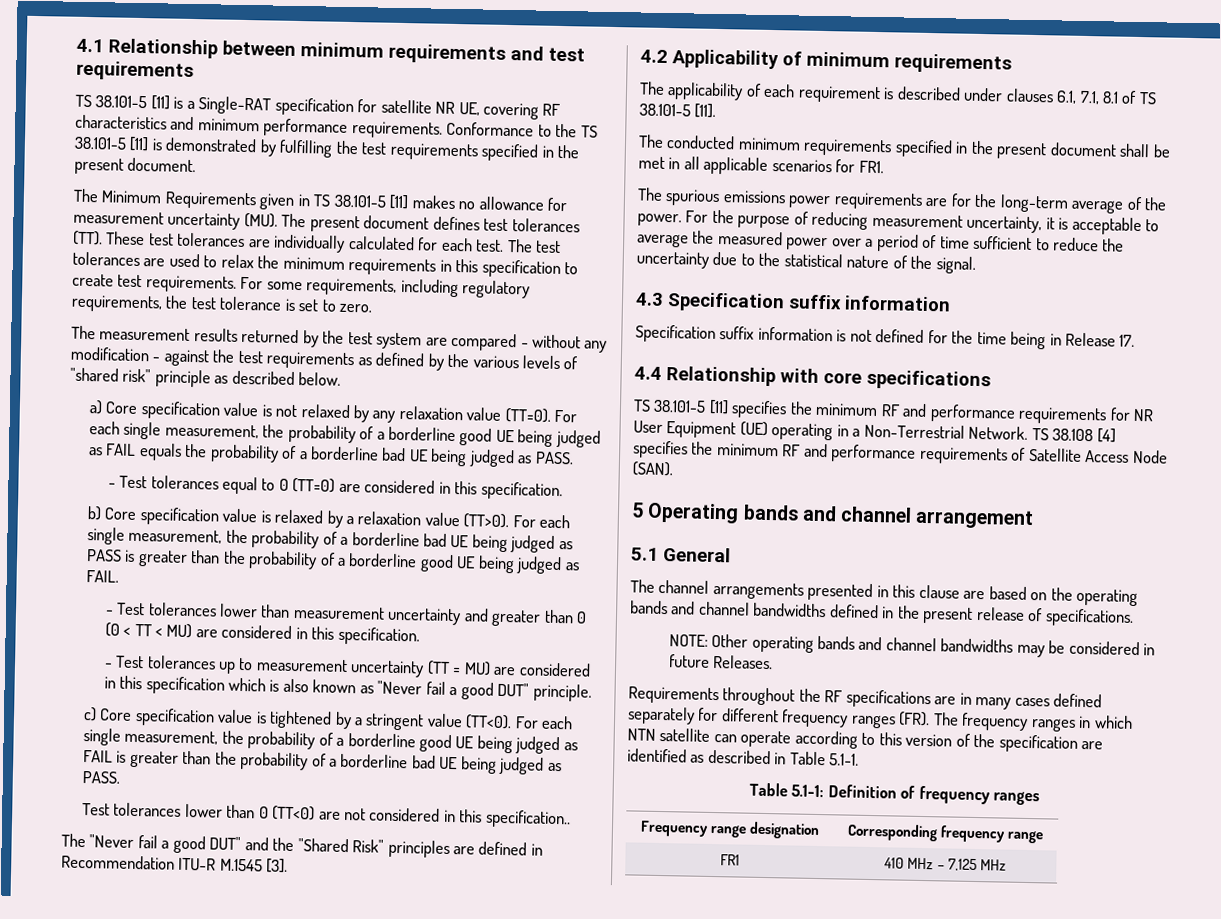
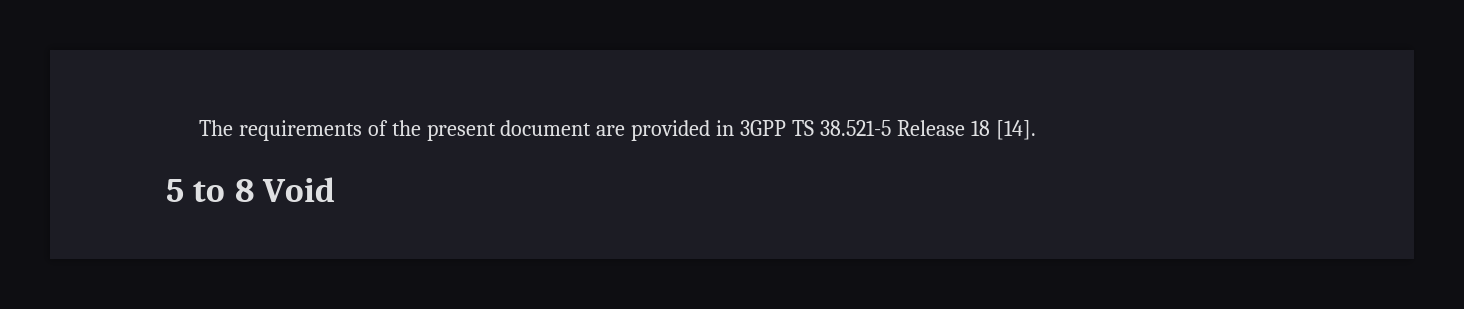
[76,38,585,64] [76,60,194,81] [75,94,562,120] [75,114,598,139] [74,136,580,162] [74,157,197,175] [73,188,568,212] [73,210,580,233] [72,230,562,254] [72,251,579,279] [72,273,531,299] [71,294,373,313] [71,325,608,353] [70,346,579,371] [70,367,342,388] [88,400,578,423] [88,421,601,448] [87,443,574,468] [107,475,563,501] [86,506,571,529] [86,527,573,553] [85,549,580,575] [85,570,119,583] [104,602,588,627] [104,622,420,646] [103,655,591,678] [103,675,592,702] [82,707,574,731] [82,728,578,755] [82,750,562,775] [81,771,120,784] [81,802,571,829] [61,833,543,859] [61,854,289,873] [640,49,1012,74] [639,81,1157,105] [639,103,717,118] [638,134,1171,160] [638,156,884,175] [637,187,1168,214] [637,209,1159,236] [637,230,1125,252] [636,251,976,274] [635,292,951,313] [635,324,1136,350] [634,366,991,391] [633,399,1155,425] [633,420,1116,443] [633,440,1168,465] [632,461,673,477] [631,502,1035,530] [631,547,731,563] [630,579,1139,607] [630,600,1134,627] [668,633,1156,658] [668,654,774,670] [628,686,1103,710] [627,706,1133,732] [627,727,1104,753] [627,748,860,766] [748,782,1041,806] [639,820,821,840] [846,823,1045,844] [719,854,740,866] [884,857,1006,872] 4.1 Relationship between minimum requirements and test requirements // TS 38.101-5 [11] is a Single-RAT specification for satellite NR UE, covering RF characteristics and minimum performance requirements. Conformance to the TS 38.101-5 [11] is demonstrated by fulfilling the test requirements specified in the present document. // The Minimum Requirements given in TS 38.101-5 [11] makes no allowance for measurement uncertainty (MU). The present document defines test tolerances (TT). These test tolerances are individually calculated for each test. The test tolerances are used to relax the minimum requirements in this specification to create test requirements. For some requirements, including regulatory requirements, the test tolerance is set to zero. // The measurement results returned by the test system are compared - without any modification - against the test requirements as defined by the various levels of "shared risk" principle as described below. // a) Core specification value is not relaxed by any relaxation value (TT=0). For each single measurement, the probability of a borderline good UE being judged as FAIL equals the probability of a borderline bad UE being judged as PASS. // - Test tolerances equal to 0 (TT=0) are considered in this specification. // b) Core specification value is relaxed by a relaxation value (TT>0). For each single measurement, the probability of a borderline bad UE being judged as PASS is greater than the probability of a borderline good UE being judged as FAIL. // - Test tolerances lower than measurement uncertainty and greater than 0 (0 < TT < MU) are considered in this specification. // - Test tolerances up to measurement uncertainty (TT = MU) are considered in this specification which is also known as "Never fail a good DUT" principle. // c) Core specification value is tightened by a stringent value (TT<0). For each single measurement, the probability of a borderline good UE being judged as FAIL is greater than the probability of a borderline bad UE being judged as PASS. // Test tolerances lower than 0 (TT<0) are not considered in this specification.. // The "Never fail a good DUT" and the "Shared Risk" principles are defined in Recommendation ITU-R M.1545 [3]. // 4.2 Applicability of minimum requirements // The applicability of each requirement is described under clauses 6.1, 7.1, 8.1 of TS 38.101-5 [11]. // The conducted minimum requirements specified in the present document shall be met in all applicable scenarios for FR1. // The spurious emissions power requirements are for the long-term average of the power. For the purpose of reducing measurement uncertainty, it is acceptable to average the measured power over a period of time sufficient to reduce the uncertainty due to the statistical nature of the signal. // 4.3 Specification suffix information // Specification suffix information is not defined for the time being in Release 17. // 4.4 Relationship with core specifications // TS 38.101-5 [11] specifies the minimum RF and performance requirements for NR User Equipment (UE) operating in a Non-Terrestrial Network. TS 38.108 [4] specifies the minimum RF and performance requirements of Satellite Access Node (SAN). // 5 Operating bands and channel arrangement // 5.1 General // The channel arrangements presented in this clause are based on the operating bands and channel bandwidths defined in the present release of specifications. // NOTE: Other operating bands and channel bandwidths may be considered in future Releases. // Requirements throughout the RF specifications are in many cases defined separately for different frequency ranges (FR). The frequency ranges in which NTN satellite can operate according to this version of the specification are identified as described in Table 5.1-1. // Table 5.1-1: Definition of frequency ranges // Frequency range designation | Corresponding frequency range // FR1 | 410 MHz – 7,125 MHz -> [198,120,1036,141] [166,177,335,202] The requirements of the present document are provided in 3GPP TS 38.521-5 Release 18 [14]. // 5 to 8 Void

